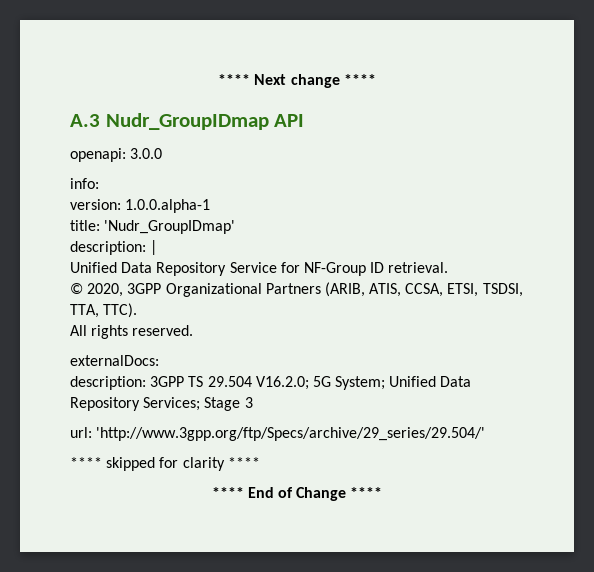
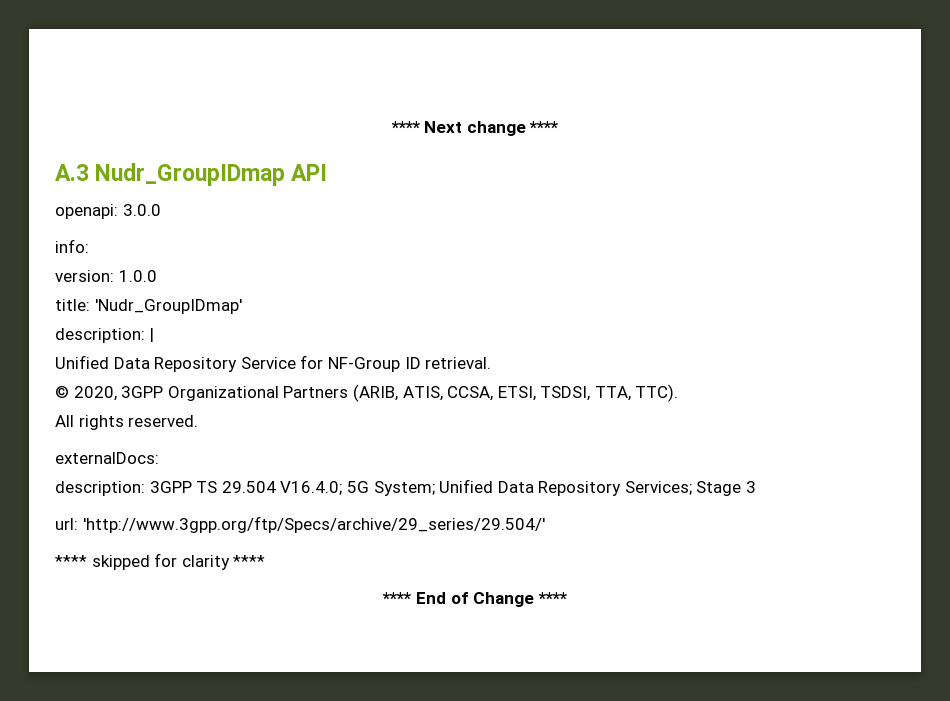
[125,199,211,213] 1.0.0.alpha-1 -> [118,270,157,282] 1.0.0
[255,376,309,390] V16.2.0; -> [280,481,343,495] V16.4.0;

